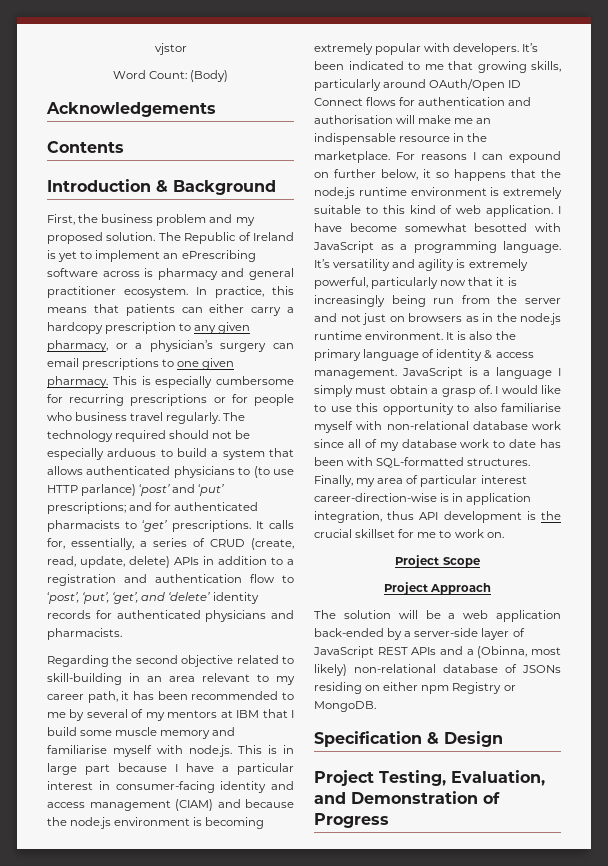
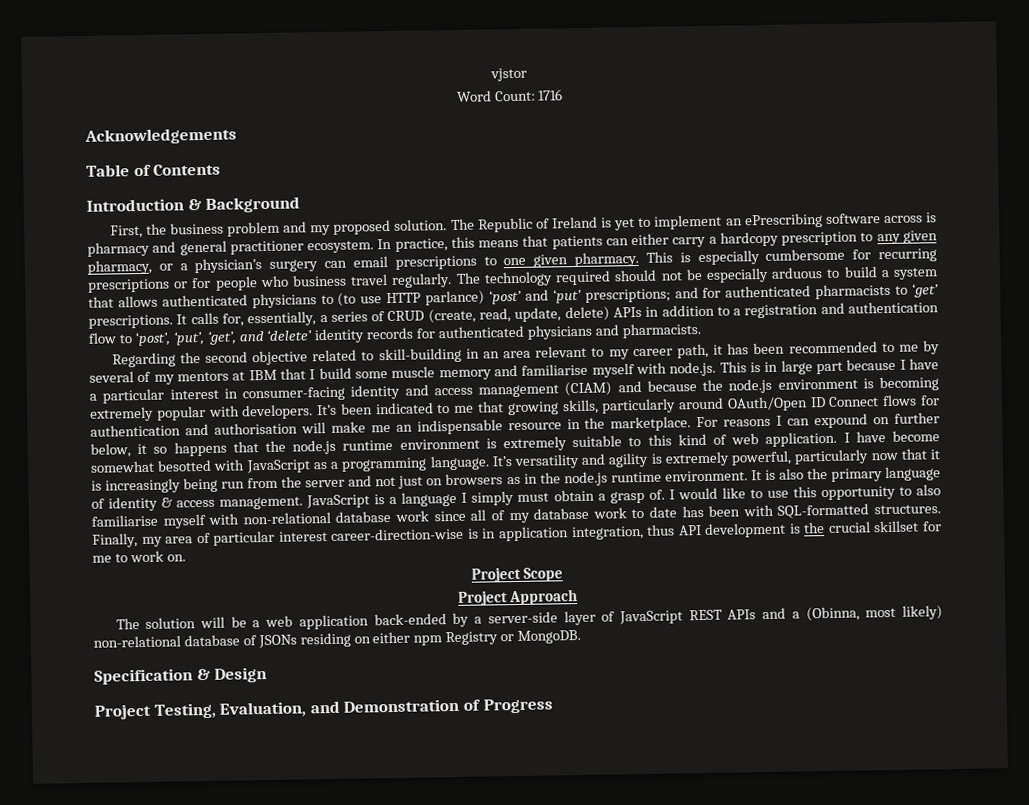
[190,70,229,82] (Body) -> [537,89,564,101] 1716
(216, 109) none -> [86,164,152,177] Table of

